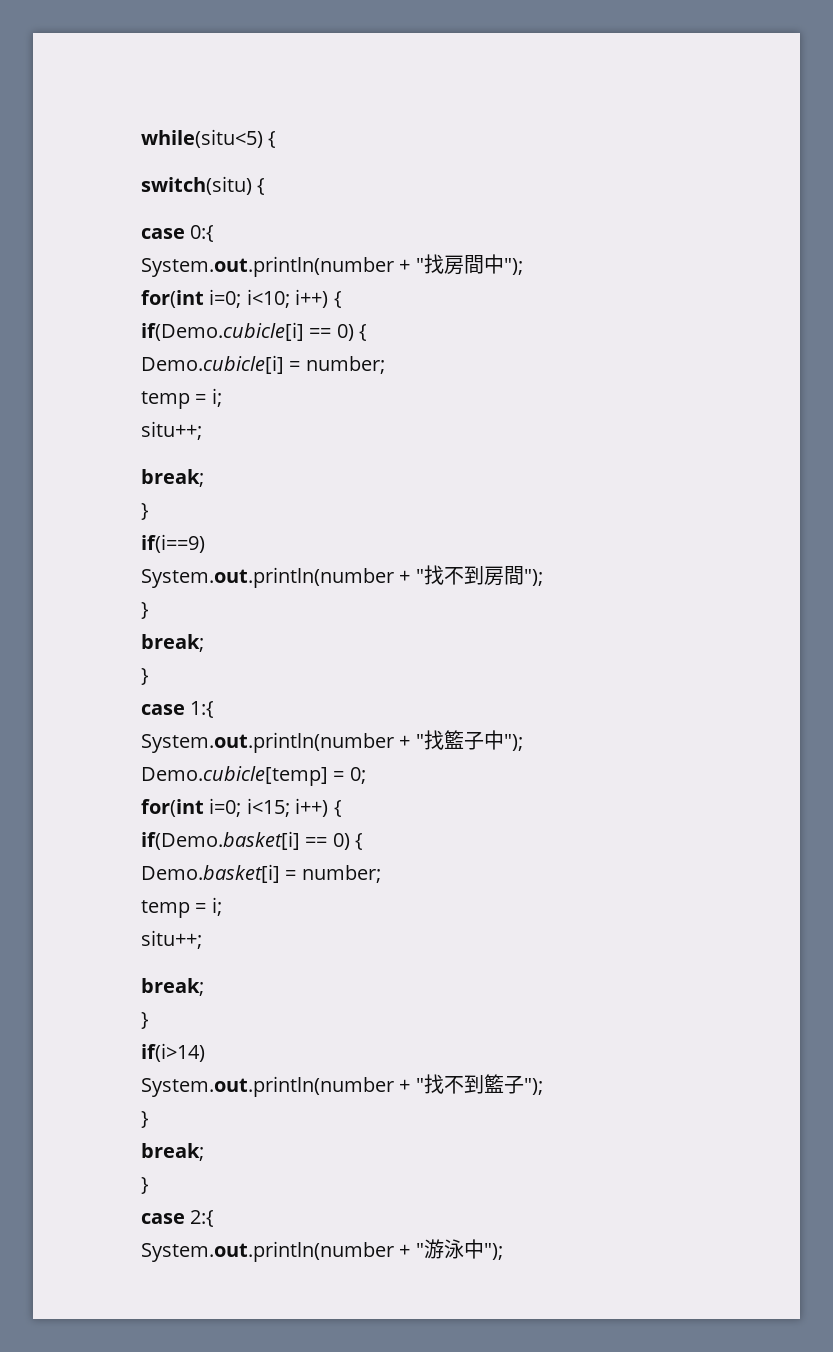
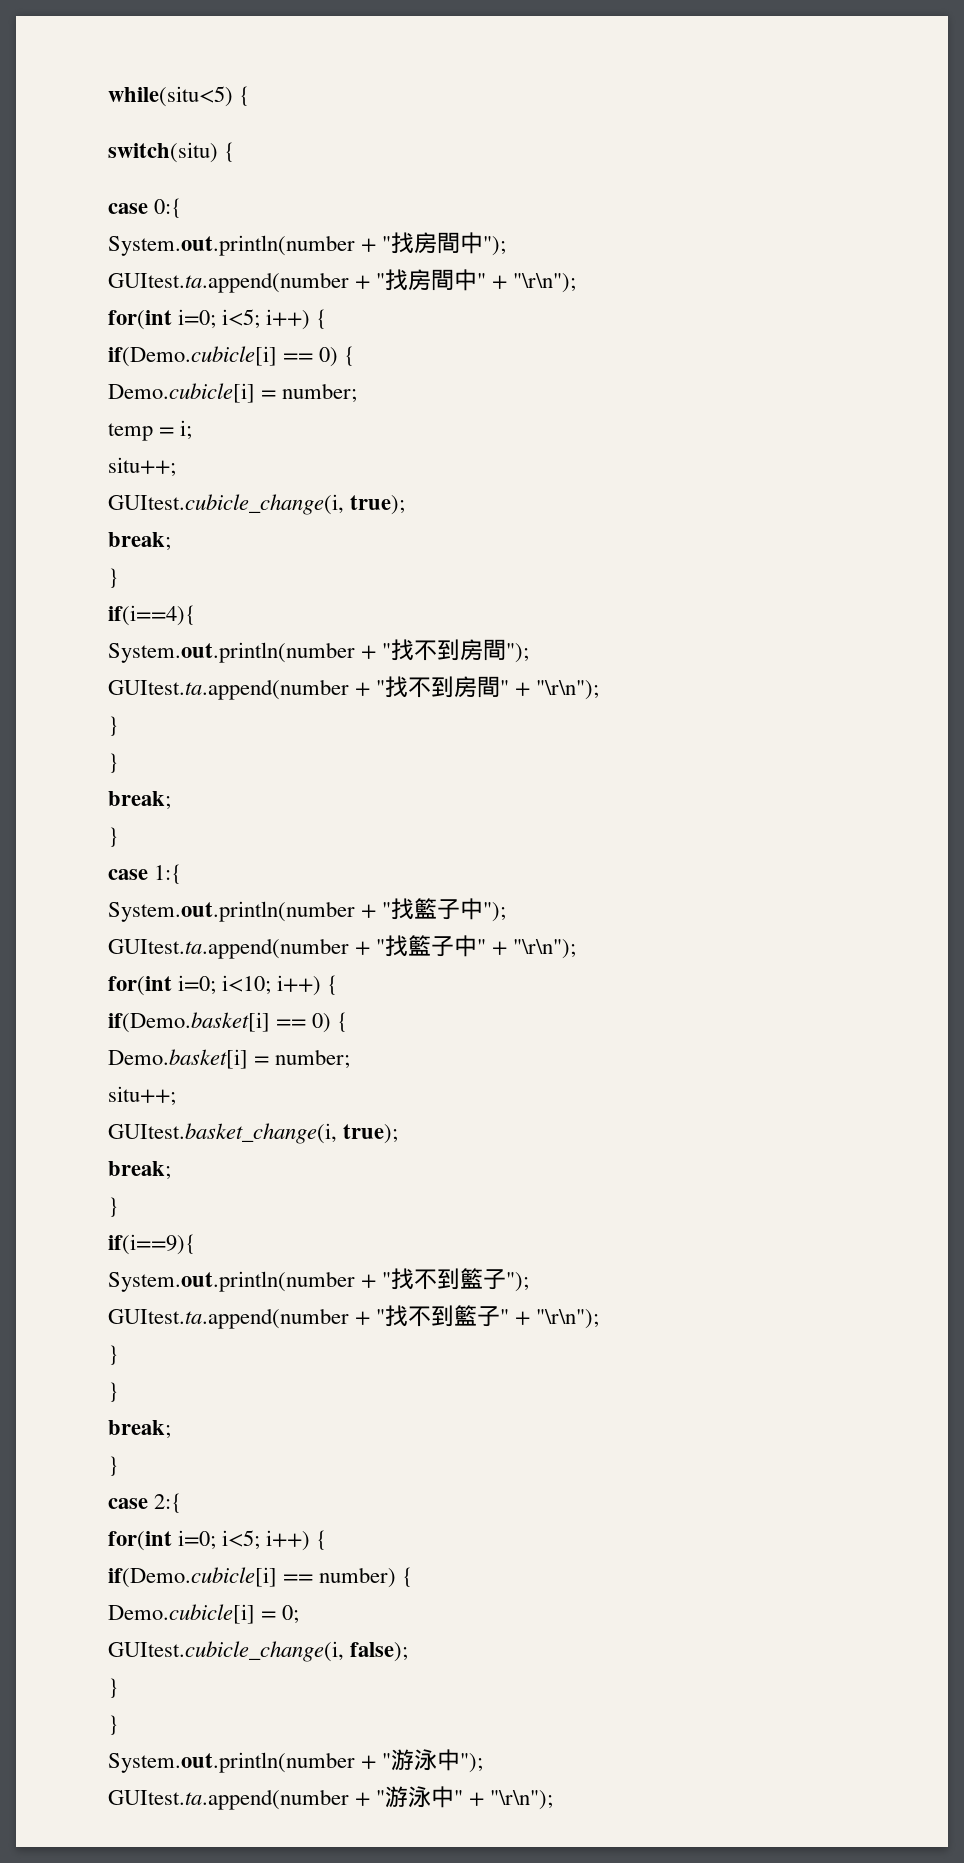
[141,289,290,308] // for(int i=0; i<10; -> [108,269,577,293] [108,309,261,330] // GUItest.ta.append(number + "找房間中" + "\r\n"); // for(int i=0; i<5;
[141,469,204,487] [141,503,149,520] [141,534,205,553] // break; // } // if(i==9) -> [108,494,406,515] [108,532,171,551] [108,568,119,588] [108,605,196,626] // GUItest.cubicle_change(i, true); // break; // } // if(i==4){
(543, 577) none -> [108,676,600,700] [108,716,119,736] // GUItest.ta.append(number + "找不到房間" + "\r\n"); // }
[141,766,366,786] [141,798,290,817] Demo.cubicle[temp] = 0; // for(int i=0; i<15; -> [108,935,577,959] [108,975,272,996] GUItest.ta.append(number + "找籃子中" + "\r\n"); // for(int i=0; i<10;
[141,897,222,918] [141,930,202,949] [141,978,204,996] [141,1012,149,1029] [141,1043,205,1062] temp = i; // situ++; // break; // } // if(i>14) -> [108,1086,176,1106] [108,1123,399,1144] [108,1161,171,1180] [108,1197,119,1217] [108,1234,196,1255] situ++; // GUItest.basket_change(i, true); // break; // } // if(i==9){
(543, 1086) none -> [108,1305,600,1329] [108,1345,119,1365] // GUItest.ta.append(number + "找不到籃子" + "\r\n"); // }
(215, 1218) none -> [108,1530,328,1551] [108,1567,414,1588] [108,1604,300,1624] [108,1641,409,1662] [108,1678,119,1698] [108,1715,119,1735] // for(int i=0; i<5; i++) { // if(Demo.cubicle[i] == number) { // Demo.cubicle[i] = 0; // GUItest.cubicle_change(i, false); // } // }
(503, 1251) none -> [108,1786,554,1810] // GUItest.ta.append(number + "游泳中" + "\r\n");

